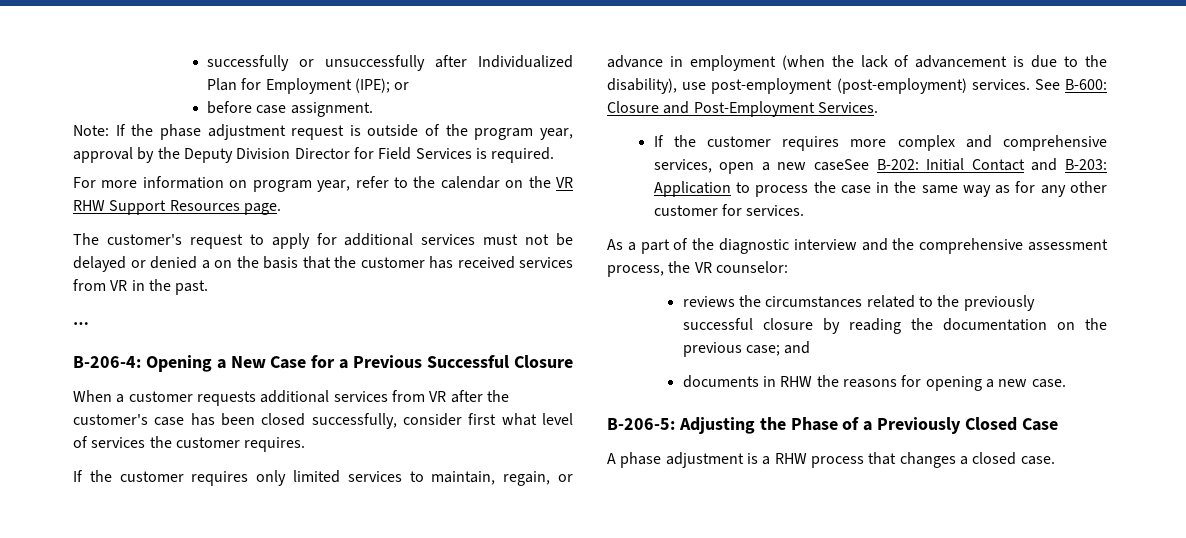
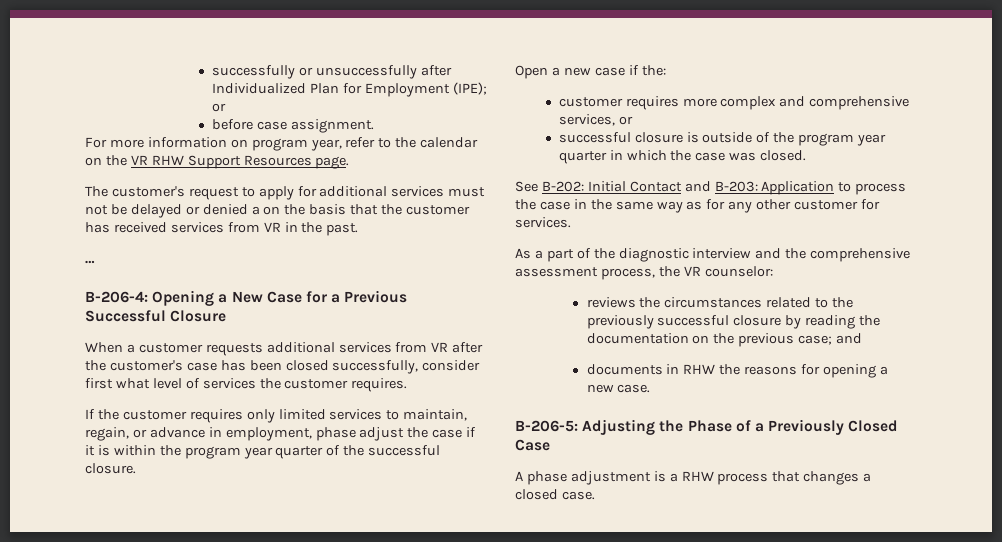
[73,124,573,140] [73,147,555,163] // Note: If the phase adjustment request is outside of the program year, approval by the Deputy Division Director for Field Services is required. -> (374, 126) none
[689,55,1107,71] [607,78,1107,94] [607,101,878,117] [653,135,696,147] employment (when the lack of advancement is due to the disability), use post-employment (post-employment) services. See B-600: Closure and Post-Employment Services. // If the -> [225,427,477,441] [85,445,441,459] [85,463,136,474] [515,65,666,79] employment, phase adjust the case if it is within the program year quarter of the successful closure. // Open a new case if the: //
[719,159,870,174] open a new caseSee -> [618,116,633,125] [558,132,887,146] [558,150,807,164] [515,181,538,192] or // successful closure is outside of the program year quarter in which the case was closed. // See

